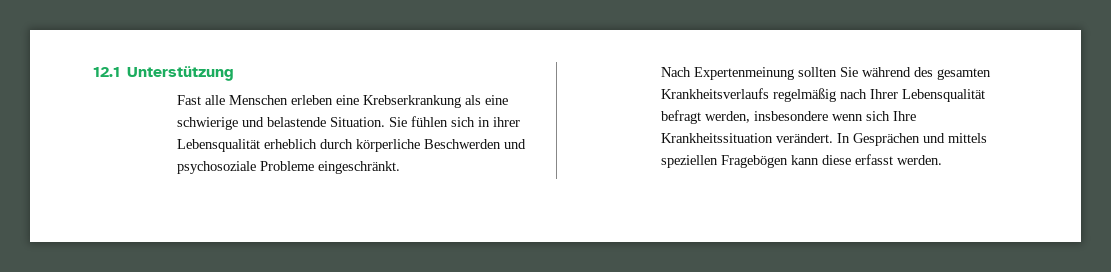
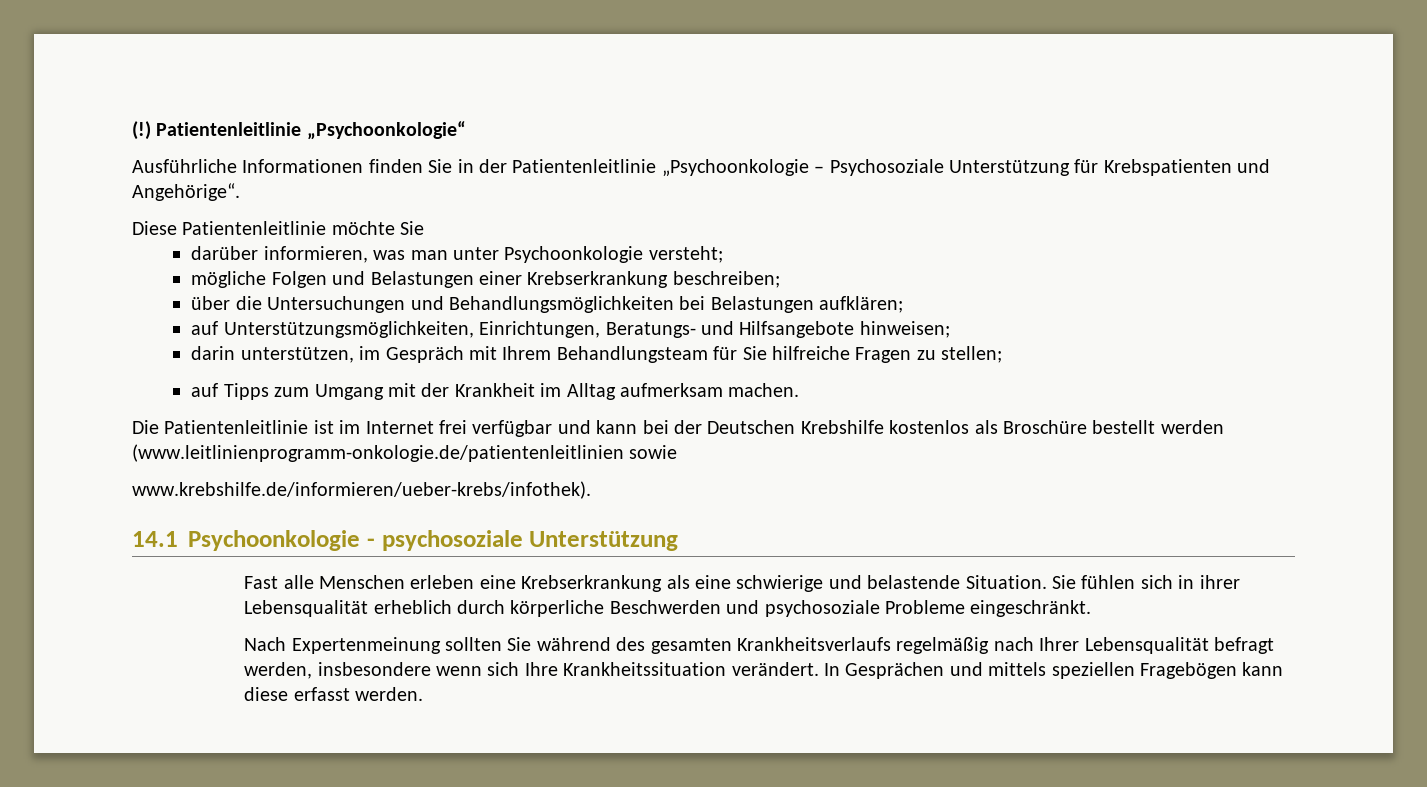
[93,67,120,77] 12.1 -> [132,121,466,140] [132,159,1271,177] [132,183,240,201] [132,221,425,235] [191,246,723,263] [191,271,780,288] [191,296,904,313] [191,321,950,338] [191,346,1003,363] [191,383,800,400] [132,420,1224,437] [132,444,678,462] [132,481,591,499] [132,530,523,551] (!) Patientenleitlinie „Psychoonkologie“ // Ausführliche Informationen finden Sie in der Patientenleitlinie „Psychoonkologie – Psychosoziale Unterstützung für Krebspatienten und Angehörige“. // Diese Patientenleitlinie möchte Sie // darüber informieren, was man unter Psychoonkologie versteht; // mögliche Folgen und Belastungen einer Krebserkrankung beschreiben; // über die Untersuchungen und Behandlungsmöglichkeiten bei Belastungen aufklären; // auf Unterstützungsmöglichkeiten, Einrichtungen, Beratungs- und Hilfsangebote hinweisen; // darin unterstützen, im Gespräch mit Ihrem Behandlungsteam für Sie hilfreiche Fragen zu stellen; // auf Tipps zum Umgang mit der Krankheit im Alltag aufmerksam machen. // Die Patientenleitlinie ist im Internet frei verfügbar und kann bei der Deutschen Krebshilfe kostenlos als Broschüre bestellt werden (www.leitlinienprogramm-onkologie.de/patientenleitlinien sowie // www.krebshilfe.de/informieren/ueber-krebs/infothek). // 14.1 Psychoonkologie - psychosoziale

